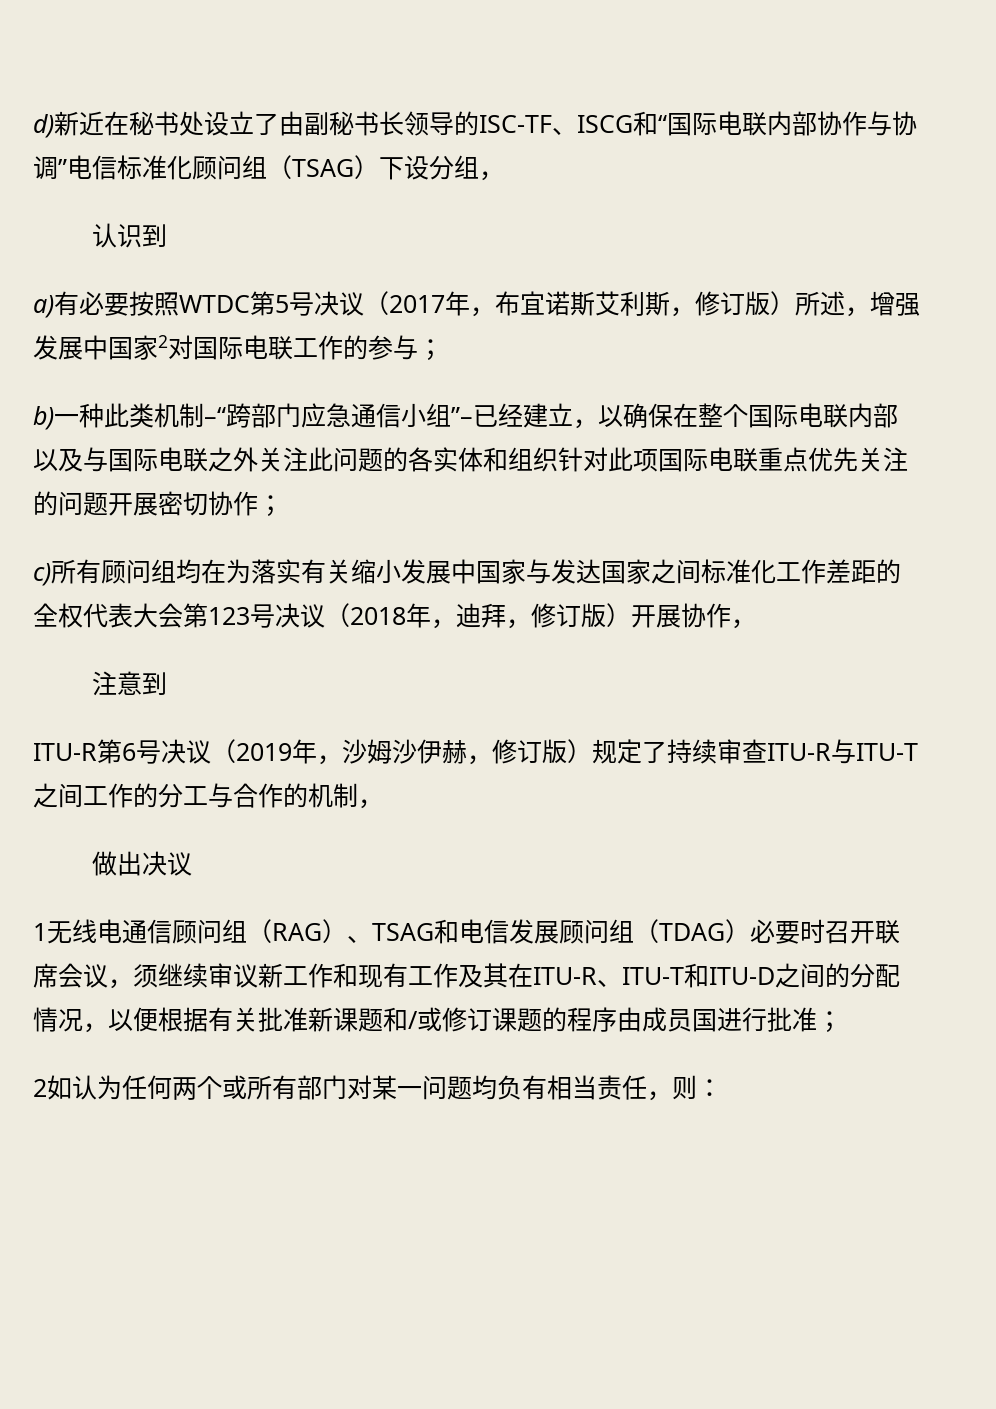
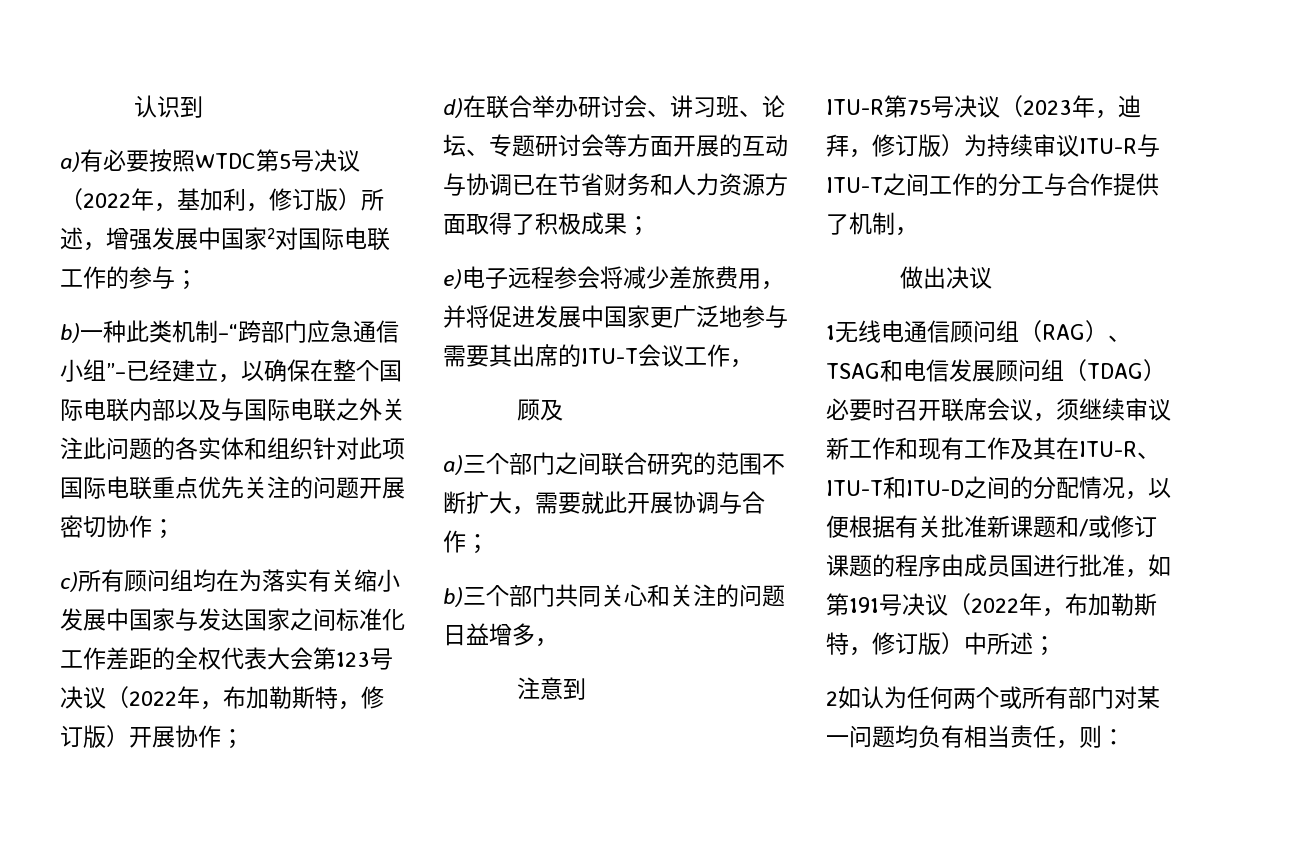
[33,111,917,138] [33,155,504,181] d)新近在秘书处设立了由副秘书长领导的ISC-TF、ISCG和“国际电联内部协作与协调”电信标准化顾问组（TSAG）下设分组， // -> (133, 106) none
[389,291,670,317] 2017年，布宜诺斯艾利斯 -> [83,188,246,212] 2022年，基加利
[350,607,406,625] 2018 -> [129,686,384,710] [60,725,244,749] [443,95,785,119] [443,134,788,157] [443,173,788,196] [443,212,650,236] [443,266,784,290] [443,305,788,328] [443,344,753,368] [516,399,563,421] [443,452,785,476] [443,491,765,515] [443,530,489,554] [443,584,785,607] [443,623,558,647] [516,677,586,700] [826,95,1072,118] 2022年，布加勒斯特，修订版）开展协作； // d)在联合举办研讨会、讲习班、论坛、专题研讨会等方面开展的互动与协调已在节省财务和人力资源方面取得了积极成果； // e)电子远程参会将减少差旅费用，并将促进发展中国家更广泛地参与需要其出席的ITU-T会议工作， // 顾及 // a)三个部门之间联合研究的范围不断扩大，需要就此开展协调与合作； // b)三个部门共同关心和关注的问题日益增多， // 注意到 // ITU-R第75号决议（2023
[631,603,756,629] [92,671,168,696] [33,739,767,765] 开展协作， // 注意到 // ITU-R第6号决议（2019年，沙姆沙伊赫，修订版）规定了持续审查 -> [964,134,1079,157] 为持续审议
[283,783,308,808] 的 -> [1112,173,1159,196] [826,214,849,235] 提供了
(817, 1019) none -> [1125,554,1171,578] [826,593,1157,617] [826,632,1033,656] ，如第191号决议（2022年，布加勒斯特，修订版）中所述

